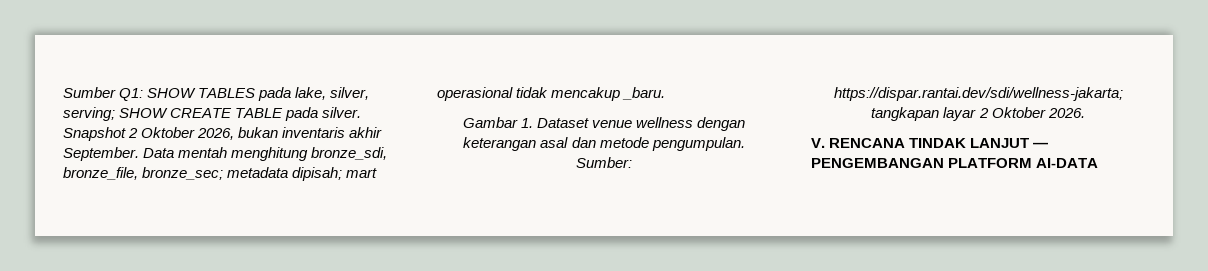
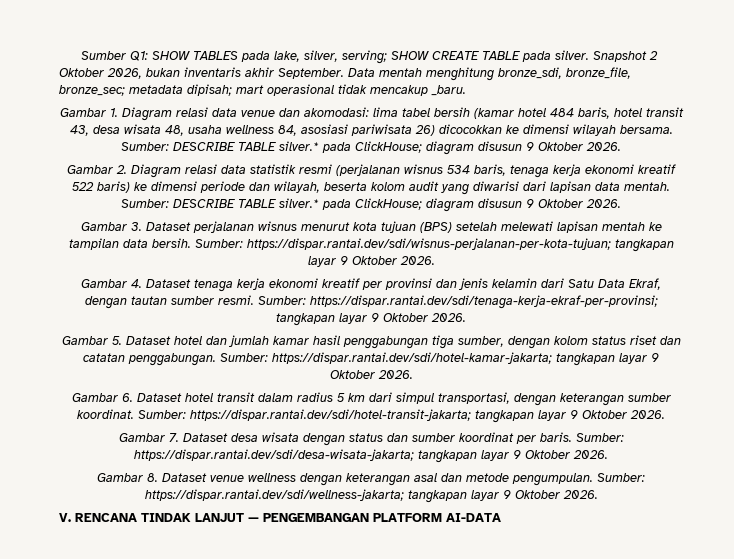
(533, 123) none -> [121,107,684,121] [69,124,673,136] [121,141,621,155] [67,164,676,178] [72,181,670,195] [121,198,621,212] [80,221,662,233] [68,238,674,252] [307,256,435,267] [81,278,661,292] [84,295,658,309] [276,313,466,326] [61,335,681,349] [83,352,659,366] [329,370,413,379] [71,392,671,406] [77,409,665,423] [118,432,624,446] [134,449,608,463] [97,473,158,482] Diagram relasi data venue dan akomodasi: lima tabel bersih (kamar hotel 484 baris, hotel transit 43, desa wisata 48, usaha wellness 84, asosiasi pariwisata 26) dicocokkan ke dimensi wilayah bersama. Sumber: DESCRIBE TABLE silver.* pada ClickHouse; diagram disusun 9 Oktober 2026. // Gambar 2. Diagram relasi data statistik resmi (perjalanan wisnus 534 baris, tenaga kerja ekonomi kreatif 522 baris) ke dimensi periode dan wilayah, beserta kolom audit yang diwarisi dari lapisan data mentah. Sumber: DESCRIBE TABLE silver.* pada ClickHouse; diagram disusun 9 Oktober 2026. // Gambar 3. Dataset perjalanan wisnus menurut kota tujuan (BPS) setelah melewati lapisan mentah ke tampilan data bersih. Sumber: https://dispar.rantai.dev/sdi/wisnus-perjalanan-per-kota-tujuan; tangkapan layar 9 Oktober 2026. // Gambar 4. Dataset tenaga kerja ekonomi kreatif per provinsi dan jenis kelamin dari Satu Data Ekraf, dengan tautan sumber resmi. Sumber: https://dispar.rantai.dev/sdi/tenaga-kerja-ekraf-per-provinsi; tangkapan layar 9 Oktober 2026. // Gambar 5. Dataset hotel dan jumlah kamar hasil penggabungan tiga sumber, dengan kolom status riset dan catatan penggabungan. Sumber: https://dispar.rantai.dev/sdi/hotel-kamar-jakarta; tangkapan layar 9 Oktober 2026. // Gambar 6. Dataset hotel transit dalam radius 5 km dari simpul transportasi, dengan keterangan sumber koordinat. Sumber: https://dispar.rantai.dev/sdi/hotel-transit-jakarta; tangkapan layar 9 Oktober 2026. // Gambar 7. Dataset desa wisata dengan status dan sumber koordinat per baris. Sumber: https://dispar.rantai.dev/sdi/desa-wisata-jakarta; tangkapan layar 9 Oktober 2026. // Gambar 8.
[978,108,989,118] 2 -> [502,490,511,499] 9

